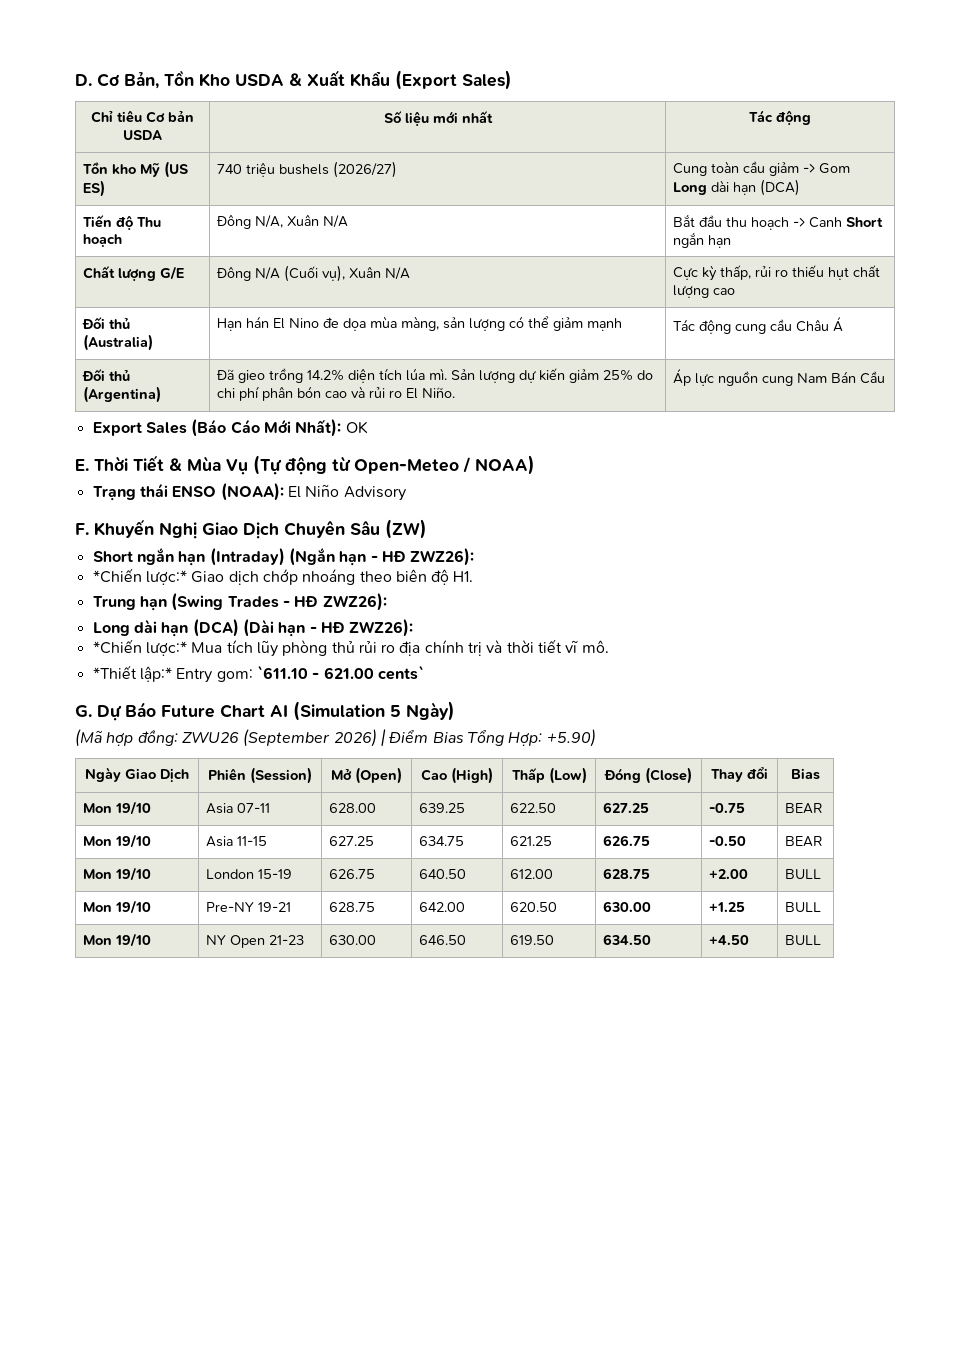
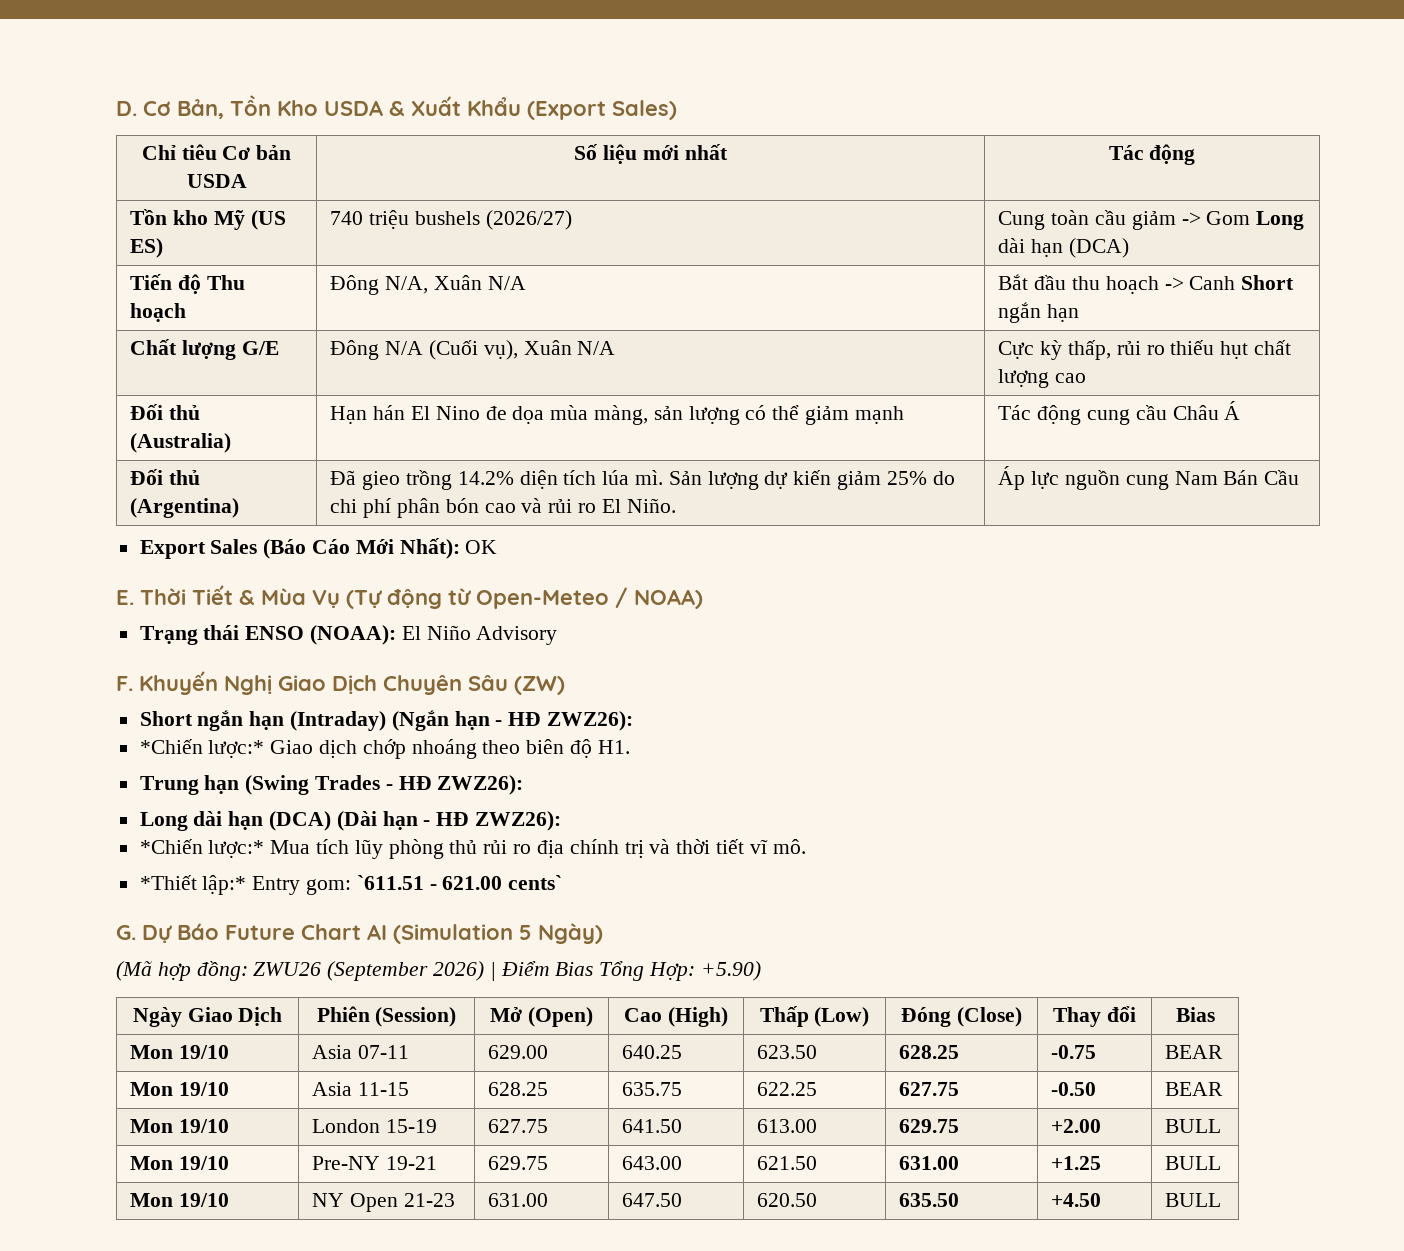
[256,665,308,679] `611.10 -> [356,875,424,890] `611.51
[329,803,377,813] [419,803,466,813] [510,803,557,813] [603,802,650,813] 628.00 | 639.25 | 622.50 | 627.25 -> [488,1045,549,1059] [622,1045,683,1059] [757,1045,818,1059] [899,1045,960,1059] 629.00 | 640.25 | 623.50 | 628.25
[329,836,375,846] [419,836,465,846] [510,836,553,846] [603,835,651,846] 627.25 | 634.75 | 621.25 | 626.75 -> [488,1082,549,1096] [622,1082,683,1096] [757,1082,818,1096] [899,1082,960,1096] 628.25 | 635.75 | 622.25 | 627.75
[329,869,376,879] [419,869,467,879] [510,869,554,879] [603,868,651,879] 626.75 | 640.50 | 612.00 | 628.75 -> [488,1119,549,1133] [622,1119,683,1133] [757,1119,818,1133] [899,1119,960,1133] 627.75 | 641.50 | 613.00 | 629.75
[329,902,376,912] [419,902,466,912] [510,902,558,912] [603,901,652,912] 628.75 | 642.00 | 620.50 | 630.00 -> [488,1156,549,1170] [622,1156,683,1170] [757,1156,818,1170] [899,1156,960,1170] 629.75 | 643.00 | 621.50 | 631.00
[329,935,377,945] [419,935,467,945] [510,935,555,945] [603,934,652,945] 630.00 | 646.50 | 619.50 | 634.50 -> [488,1193,549,1207] [622,1193,683,1207] [757,1193,818,1207] [899,1193,960,1207] 631.00 | 647.50 | 620.50 | 635.50

